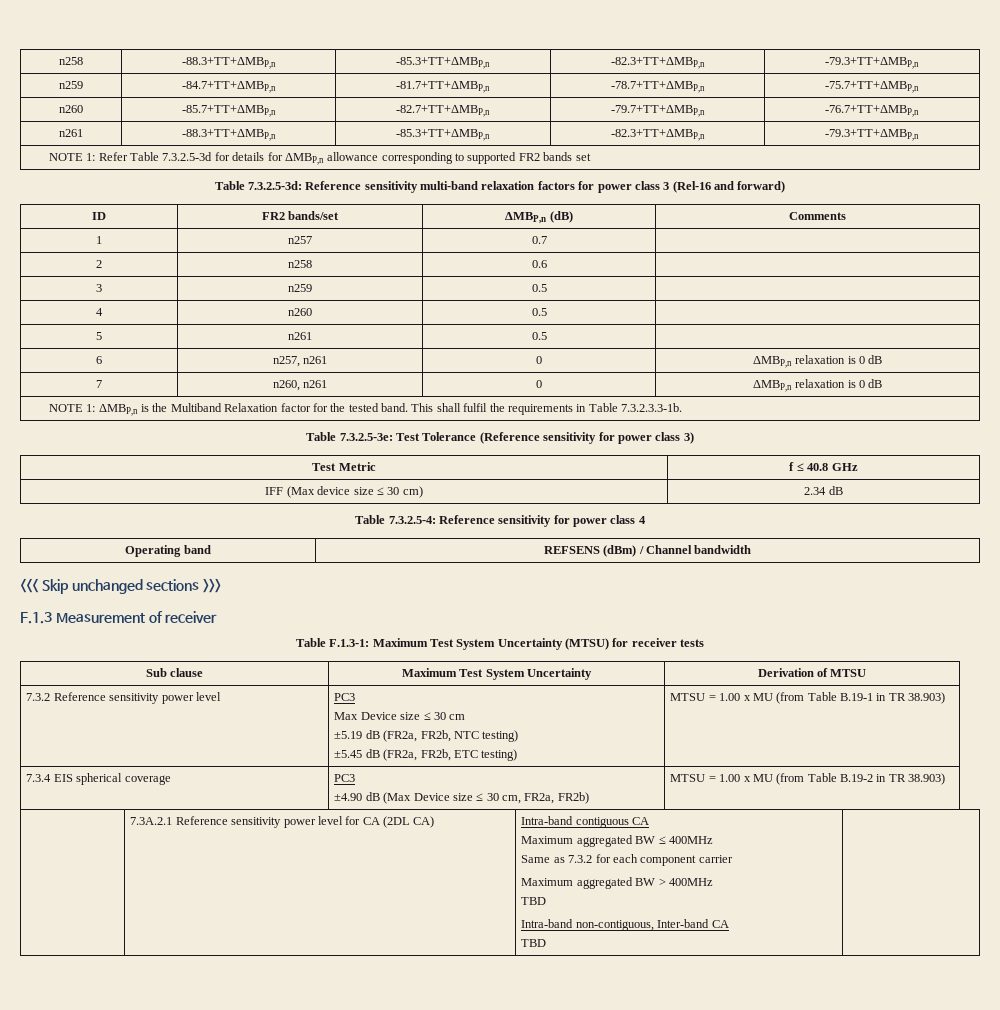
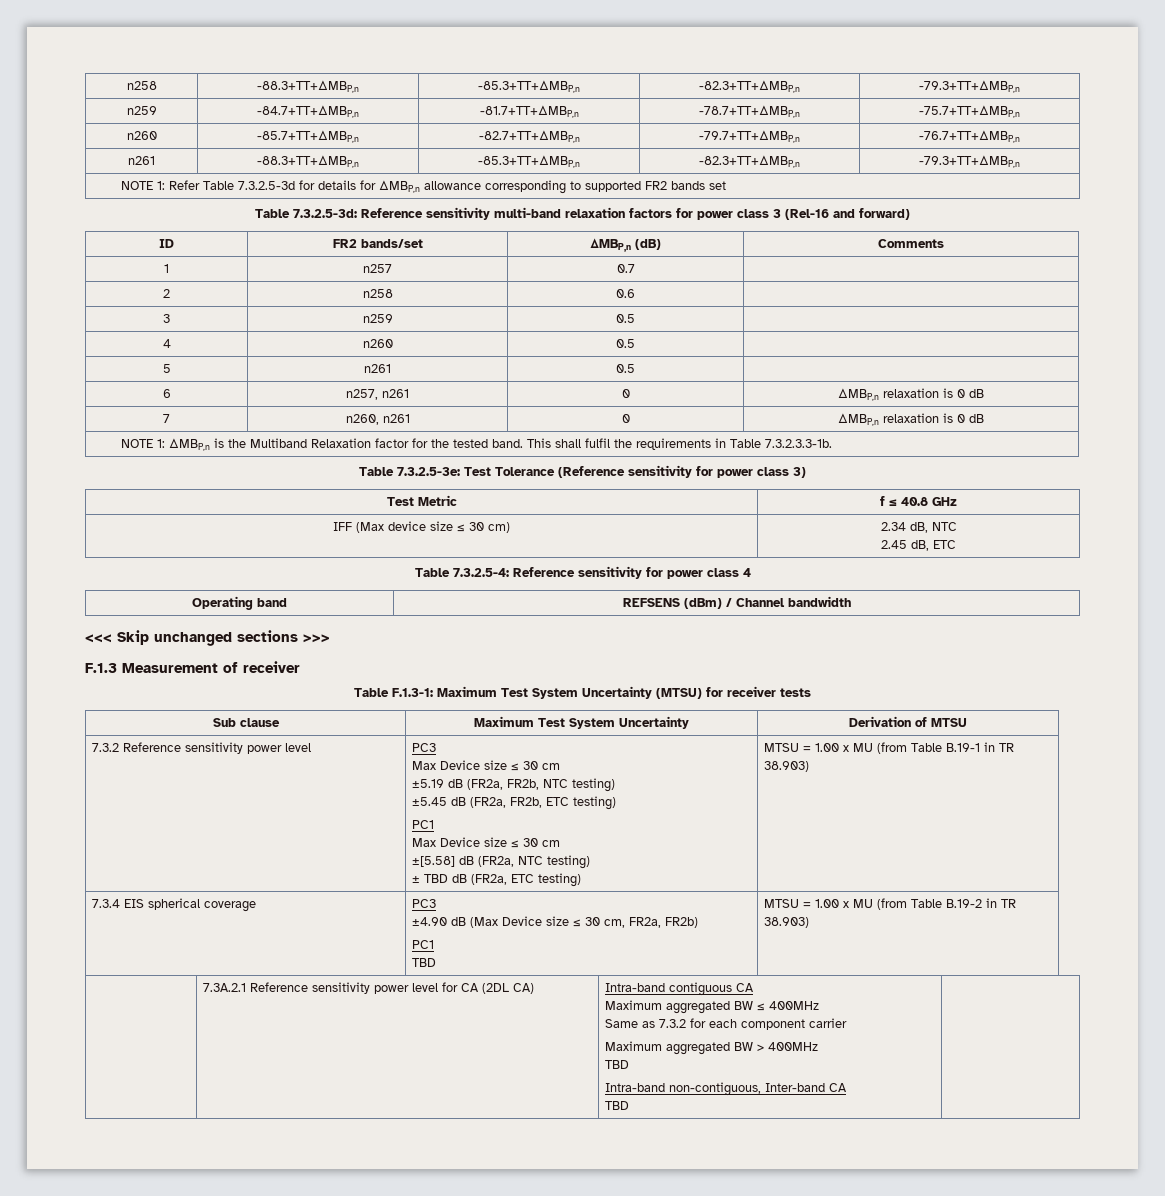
[828,486,843,495] dB -> [909,522,957,533] [881,540,956,551] dB, NTC // 2.45 dB, ETC
(518, 755) none -> [411,820,434,829] [411,837,560,848] [411,855,590,869] [411,873,581,887] // PC1 // Max Device size ≤ 30 cm // ±[5.58] dB (FR2a, NTC testing) // ± TBD dB (FR2a, ETC testing)
(589, 798) none -> [411,940,434,949] [411,958,436,967] // PC1 // TBD

